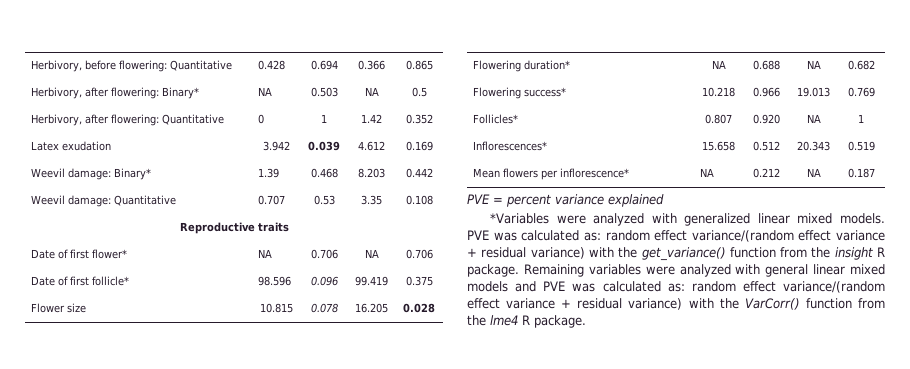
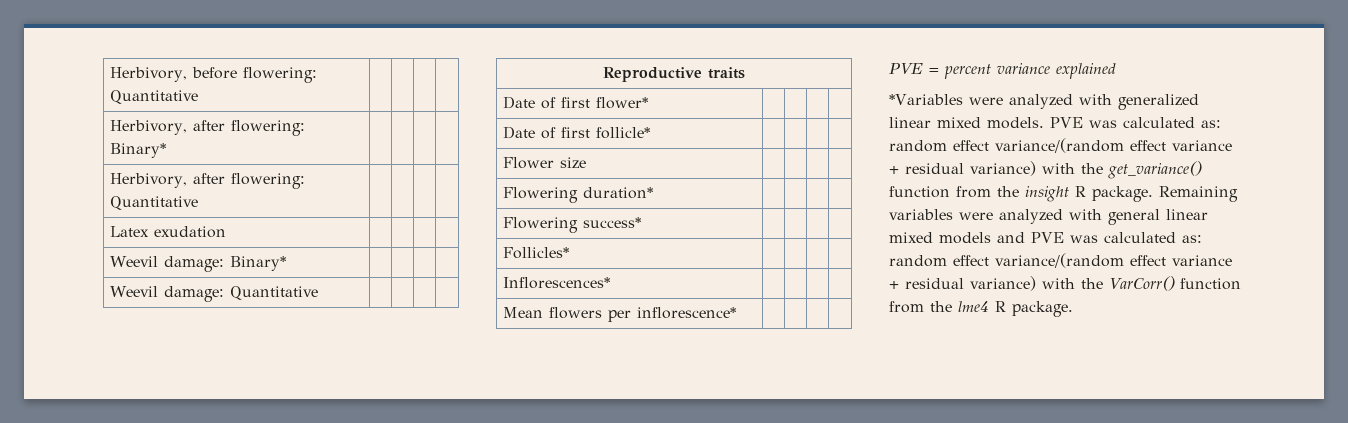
[257,60,285,70] [310,60,338,70] [358,60,385,70] [405,60,433,70] 0.428 | 0.694 | 0.366 | 0.865 -> (199, 97) | | |
[257,87,272,96] [310,87,338,97] [364,87,379,96] [411,87,427,97] NA | 0.503 | NA | 0.5 -> (167, 150) | | |
[257,114,264,124] [321,114,327,123] [361,114,382,123] [405,114,433,124] [30,141,111,151] [263,141,290,151] [308,141,340,151] [358,141,385,151] [405,141,433,151] 0 | 1 | 1.42 | 0.352 // Latex exudation | 3.942 | 0.039 | 4.612 | 0.169 -> [110,226,227,238] | | | // Latex exudation | | | |
[257,168,279,178] [310,168,338,178] [358,168,385,178] [405,168,433,178] 1.39 | 0.468 | 8.203 | 0.442 -> (287, 263) | | |
[257,195,285,205] [313,195,335,205] [361,195,382,205] [405,195,433,205] 0.707 | 0.53 | 3.35 | 0.108 -> (319, 293) | | |
[257,249,272,258] [310,249,338,259] [364,249,379,258] [405,249,433,259] NA | 0.706 | NA | 0.706 -> (649, 103) | | |
[257,276,291,286] [310,276,338,286] [355,276,388,286] [405,276,433,286] [30,303,86,313] [260,303,293,313] [310,303,338,313] [355,303,388,313] [403,303,435,313] [472,60,570,72] [711,60,726,69] [752,60,780,70] [806,60,821,69] [847,60,875,70] [472,87,566,99] [702,87,735,97] [752,87,780,97] [797,87,830,97] [847,87,875,97] [472,114,518,124] [705,114,732,124] [752,114,780,124] [806,114,821,123] [858,114,864,123] [472,141,547,151] [702,141,735,151] [752,141,780,151] [797,141,830,151] [847,141,875,151] 98.596 | 0.096 | 99.419 | 0.375 // Flower size | 10.815 | 0.078 | 16.205 | 0.028 // Flowering duration* | NA | 0.688 | NA | 0.682 // Flowering success* | 10.218 | 0.966 | 19.013 | 0.769 // Follicles* | 0.807 | 0.920 | NA | 1 // Inflorescences* | 15.658 | 0.512 | 20.343 | 0.519 -> [503,157,587,169] [503,187,654,203] [503,217,642,233] [503,247,570,259] [503,277,611,289] | | | // Flower size | | | | // Flowering duration* | | | | // Flowering success* | | | | // Follicles* | | | | // Inflorescences* | | | |
[699,168,714,177] [752,168,780,178] [806,168,821,177] [847,168,875,178] NA | 0.212 | NA | 0.187 -> (737, 313) | | |

